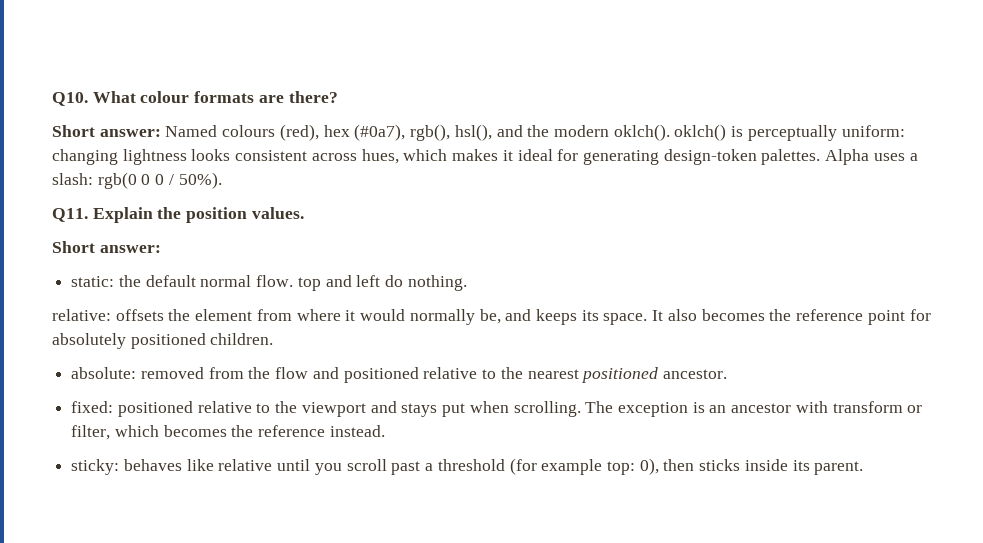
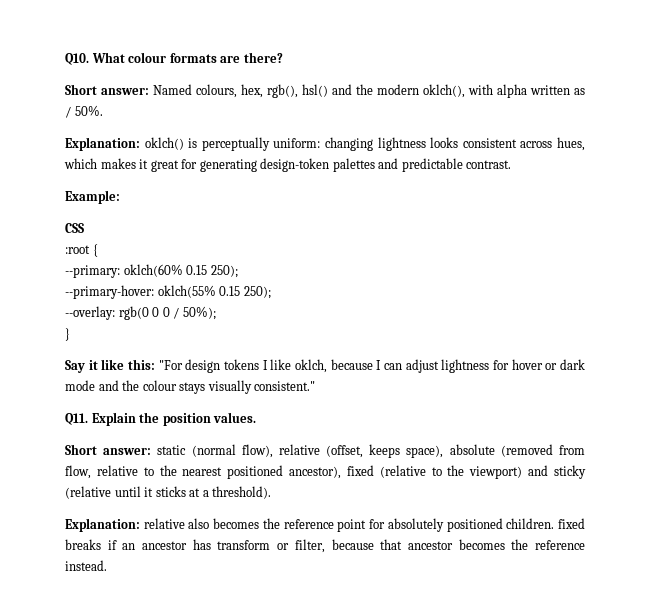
[222,124,670,141] colours (red), hex (#0a7), rgb(), hsl(), and the modern oklch(). -> [196,84,585,98] [65,105,103,118] [65,137,140,151] colours, hex, rgb(), hsl() and the modern oklch(), with alpha written as / 50%. // Explanation:
[517,149,553,161] ideal -> [150,160,179,172] great
[761,149,918,165] [52,172,222,189] palettes. Alpha uses a slash: rgb(0 0 0 / 50%). -> [332,158,512,172] [65,190,120,204] [65,223,84,233] [65,244,98,257] [65,264,238,278] [65,285,271,299] [65,306,216,320] [65,328,70,341] [65,359,586,373] [65,380,316,394] palettes and predictable contrast. // Example: // CSS // :root { // --primary: oklch(60% 0.15 250); // --primary-hover: oklch(55% 0.15 250); // --overlay: rgb(0 0 0 / 50%); // } // Say it like this: "For design tokens I like oklch, because I can adjust lightness for hover or dark mode and the colour stays visually consistent."
[71,275,467,291] [52,309,664,325] // static: the default normal flow. top and left do nothing. // relative: offsets the element from where it would normally be, and keeps its space. It -> [157,444,585,458] [65,465,587,479] [65,486,272,499] [65,518,185,532] static (normal flow), relative (offset, keeps space), absolute (removed from flow, relative to the nearest positioned ancestor), fixed (relative to the viewport) and sticky (relative until it sticks at a threshold). // Explanation: relative
[71,367,727,383] [71,401,705,417] // absolute: removed from the flow and positioned relative to the nearest positioned ancestor. // fixed: positioned relative to the viewport and stays put when scrolling. The exception is -> [558,518,586,529] [65,539,117,550] fixed breaks if
[795,401,828,413] with -> [192,539,211,550] has
[114,425,159,437] which -> [331,539,453,550] because that ancestor
[71,458,864,475] // sticky: behaves like relative until you scroll past a threshold (for example top: 0), then sticks inside its parent. -> (107, 565) none

